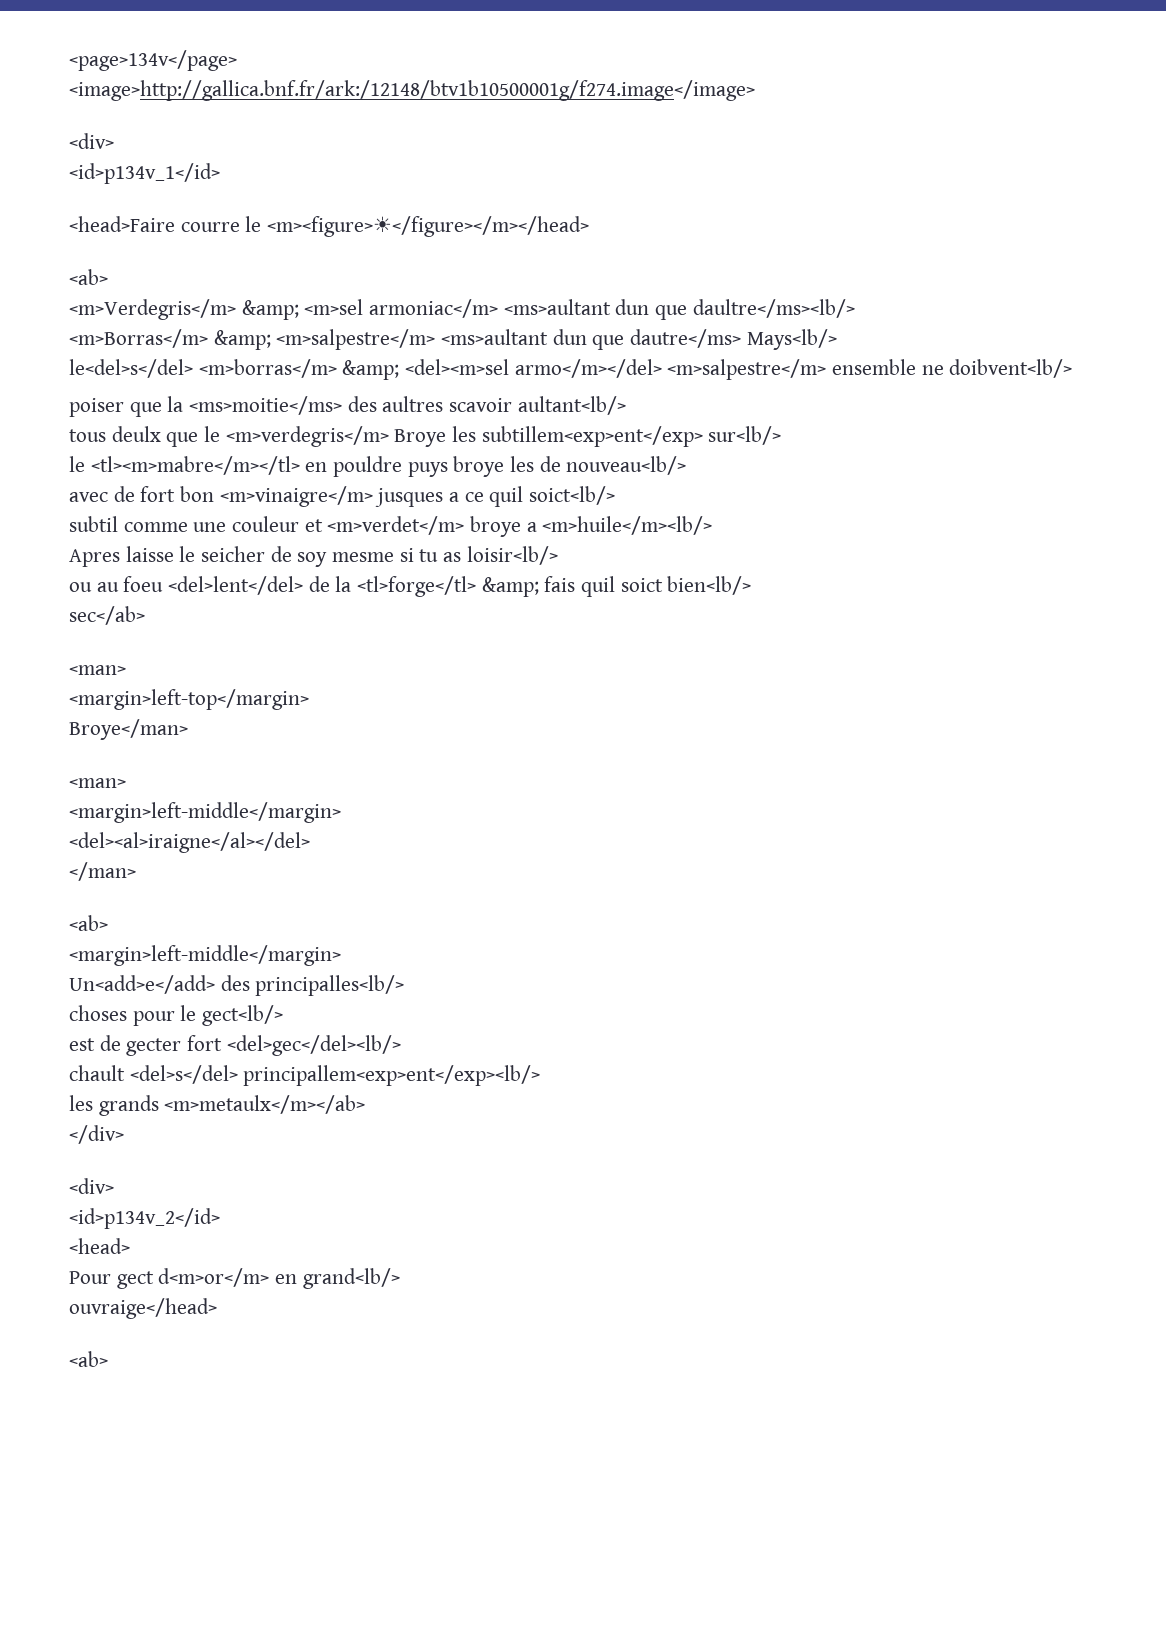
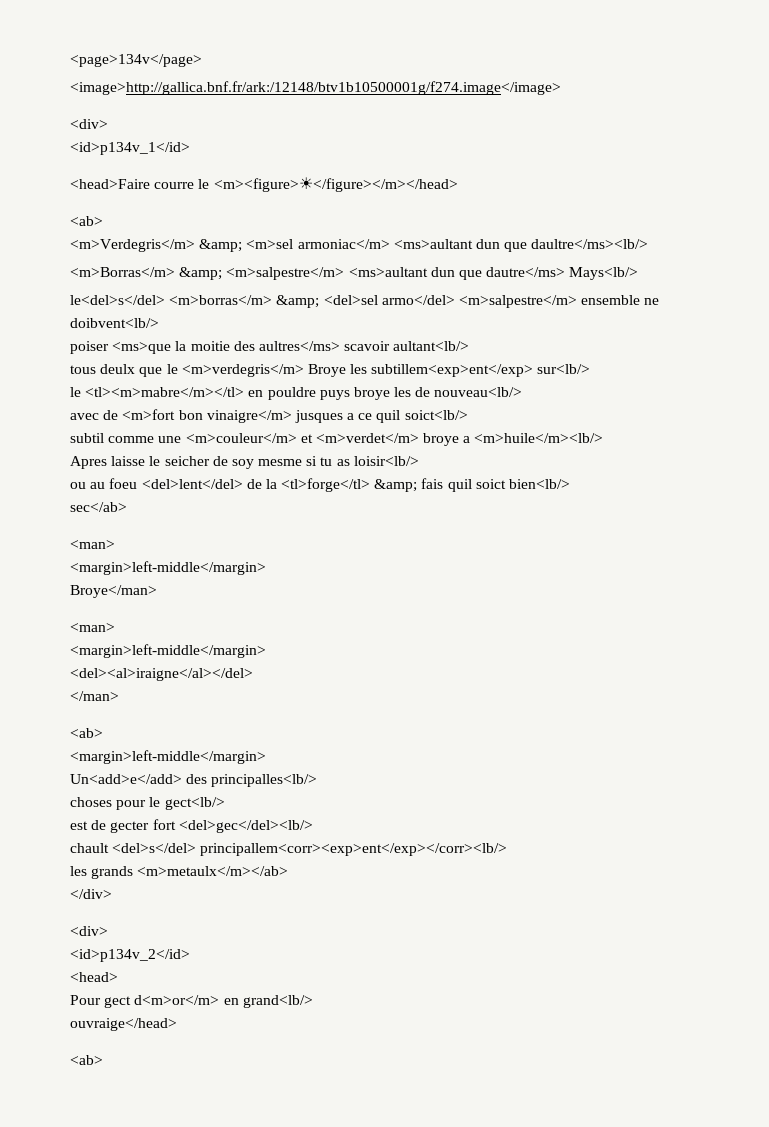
[405,359,662,378] <del><m>sel armo</m></del> -> [323,295,455,305] <del>sel armo</del>
[129,396,444,417] que la <ms>moitie</ms> des aultres -> [112,341,340,354] <ms>que la moitie des aultres</ms>
[140,486,373,507] fort bon <m>vinaigre</m> -> [122,409,292,423] <m>fort bon vinaigre</m>
[232,516,300,532] couleur -> [185,433,297,443] <m>couleur</m>
[69,689,309,710] <margin>left-top</margin> -> [70,561,266,575] <margin>left-middle</margin>
[243,1065,541,1086] principallem<exp>ent</exp><lb/> -> [200,843,508,856] principallem<corr><exp>ent</exp></corr><lb/>

